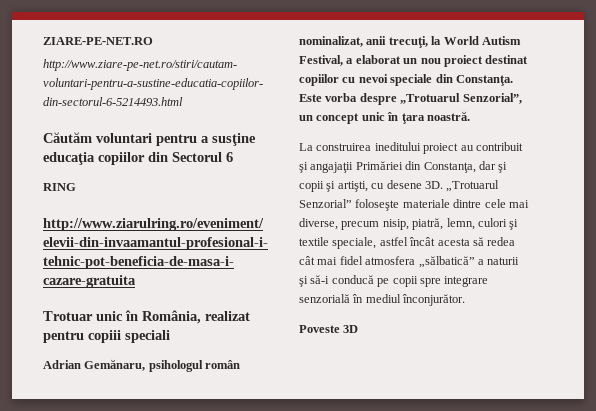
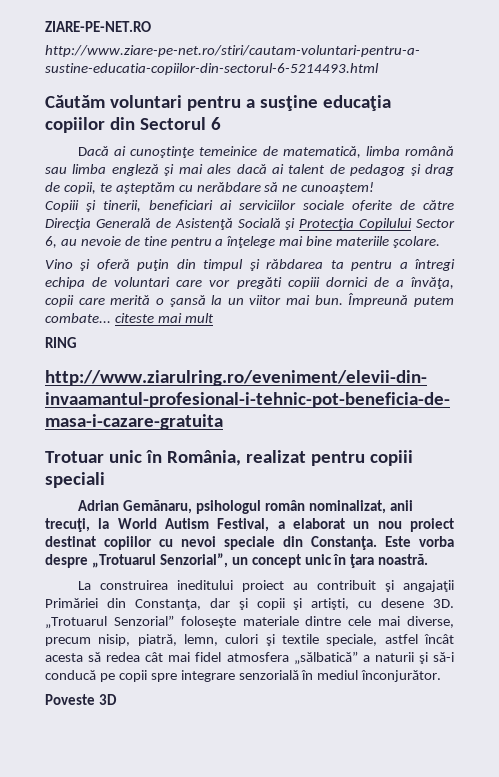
(233, 157) none -> [78,146,454,158] [45,164,454,176] [45,182,375,194] [45,200,454,212] [45,218,455,230] [45,236,441,248] [45,259,455,271] [45,277,455,289] [45,293,454,307] [45,313,214,323] // Dacă ai cunoştinţe temeinice de matematică, limba română sau limba engleză şi mai ales dacă ai talent de pedagog şi drag de copii, te aşteptăm cu nerăbdare să ne cunoaştem! // Copiii şi tinerii, beneficiari ai serviciilor sociale oferite de către Direcţia Generală de Asistenţă Socială şi Protecţia Copilului Sector 6, au nevoie de tine pentru a înţelege mai bine materiile şcolare. // Vino şi oferă puţin din timpul şi răbdarea ta pentru a întregi echipa de voluntari care vor pregăti copiii dornici de a învăţa, copii care merită o şansă la un viitor mai bun. Împreună putem combate... citeste mai mult

